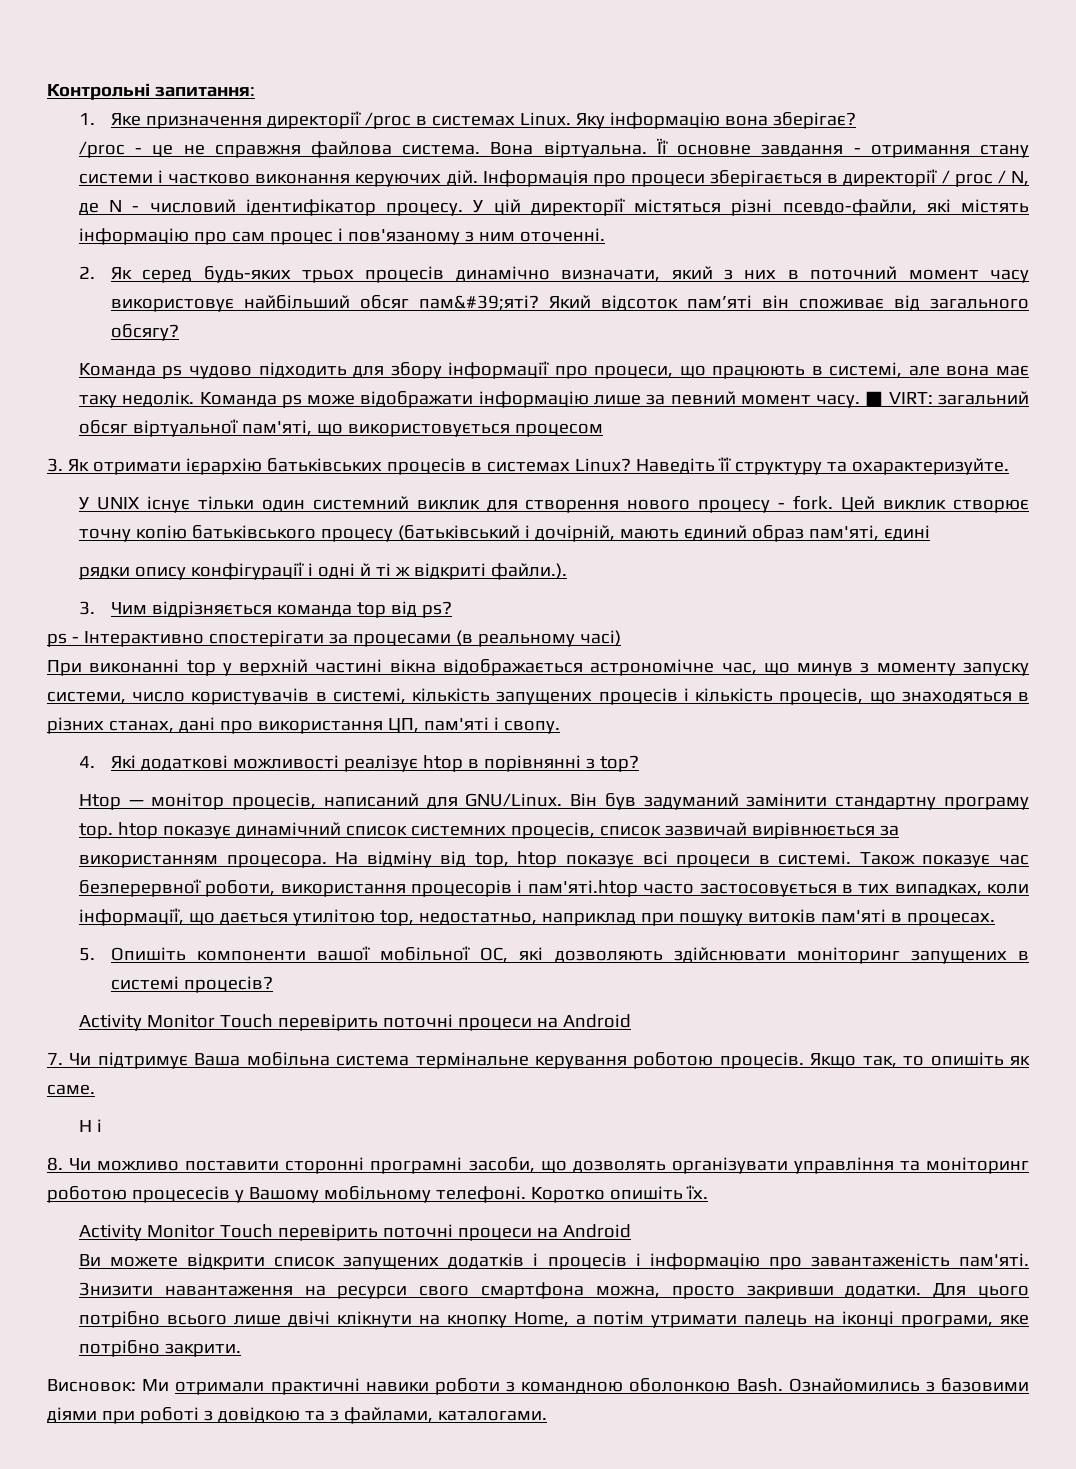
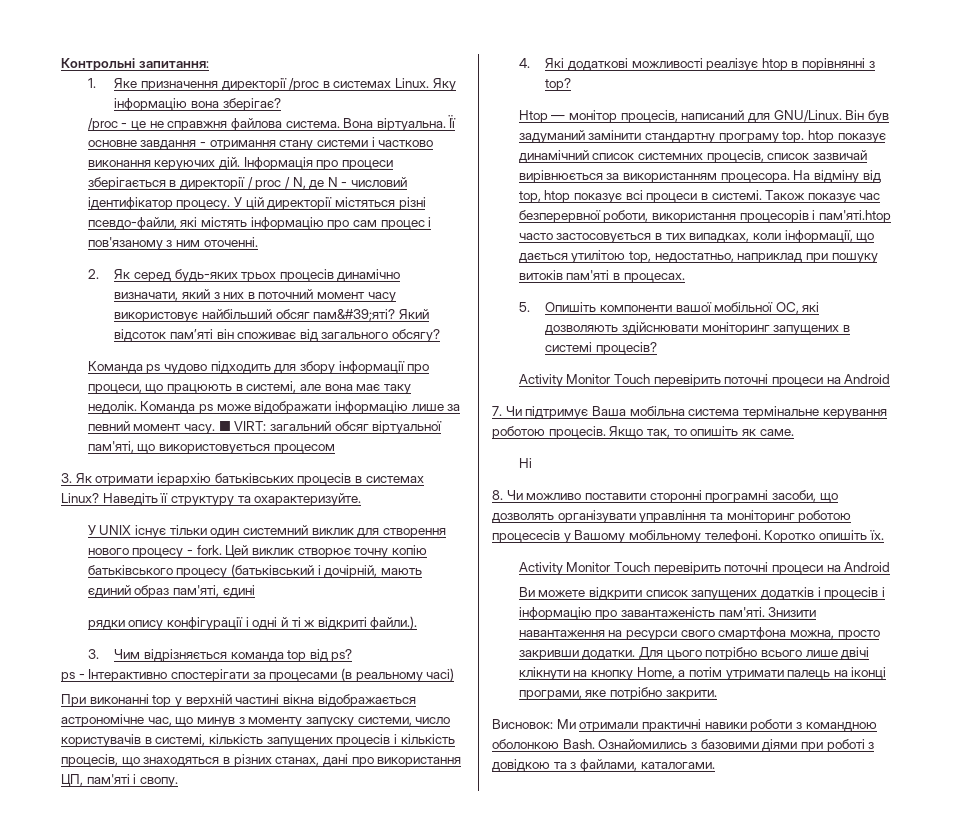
[78,1119,102,1132] Н і -> [518,458,532,468] Ні

